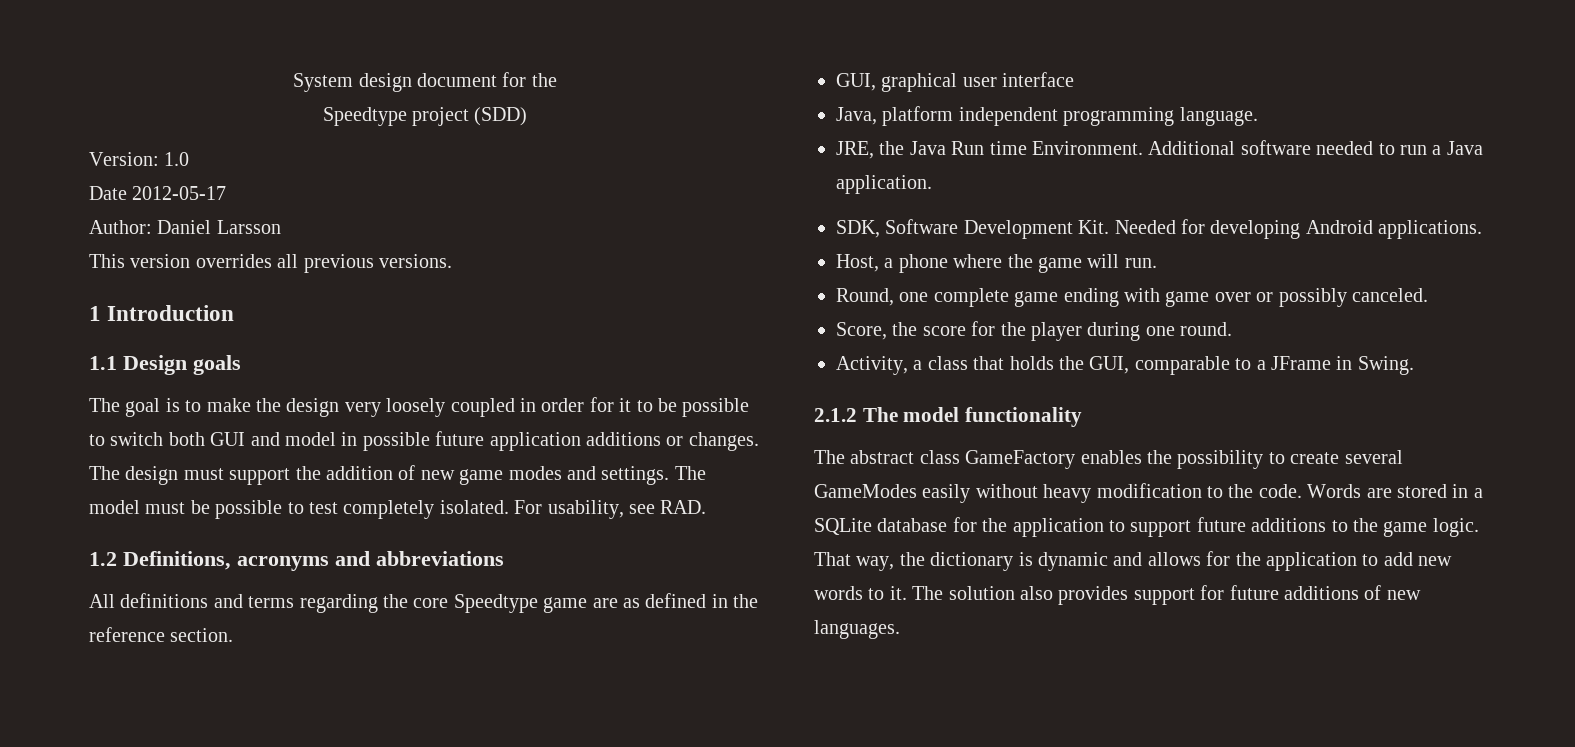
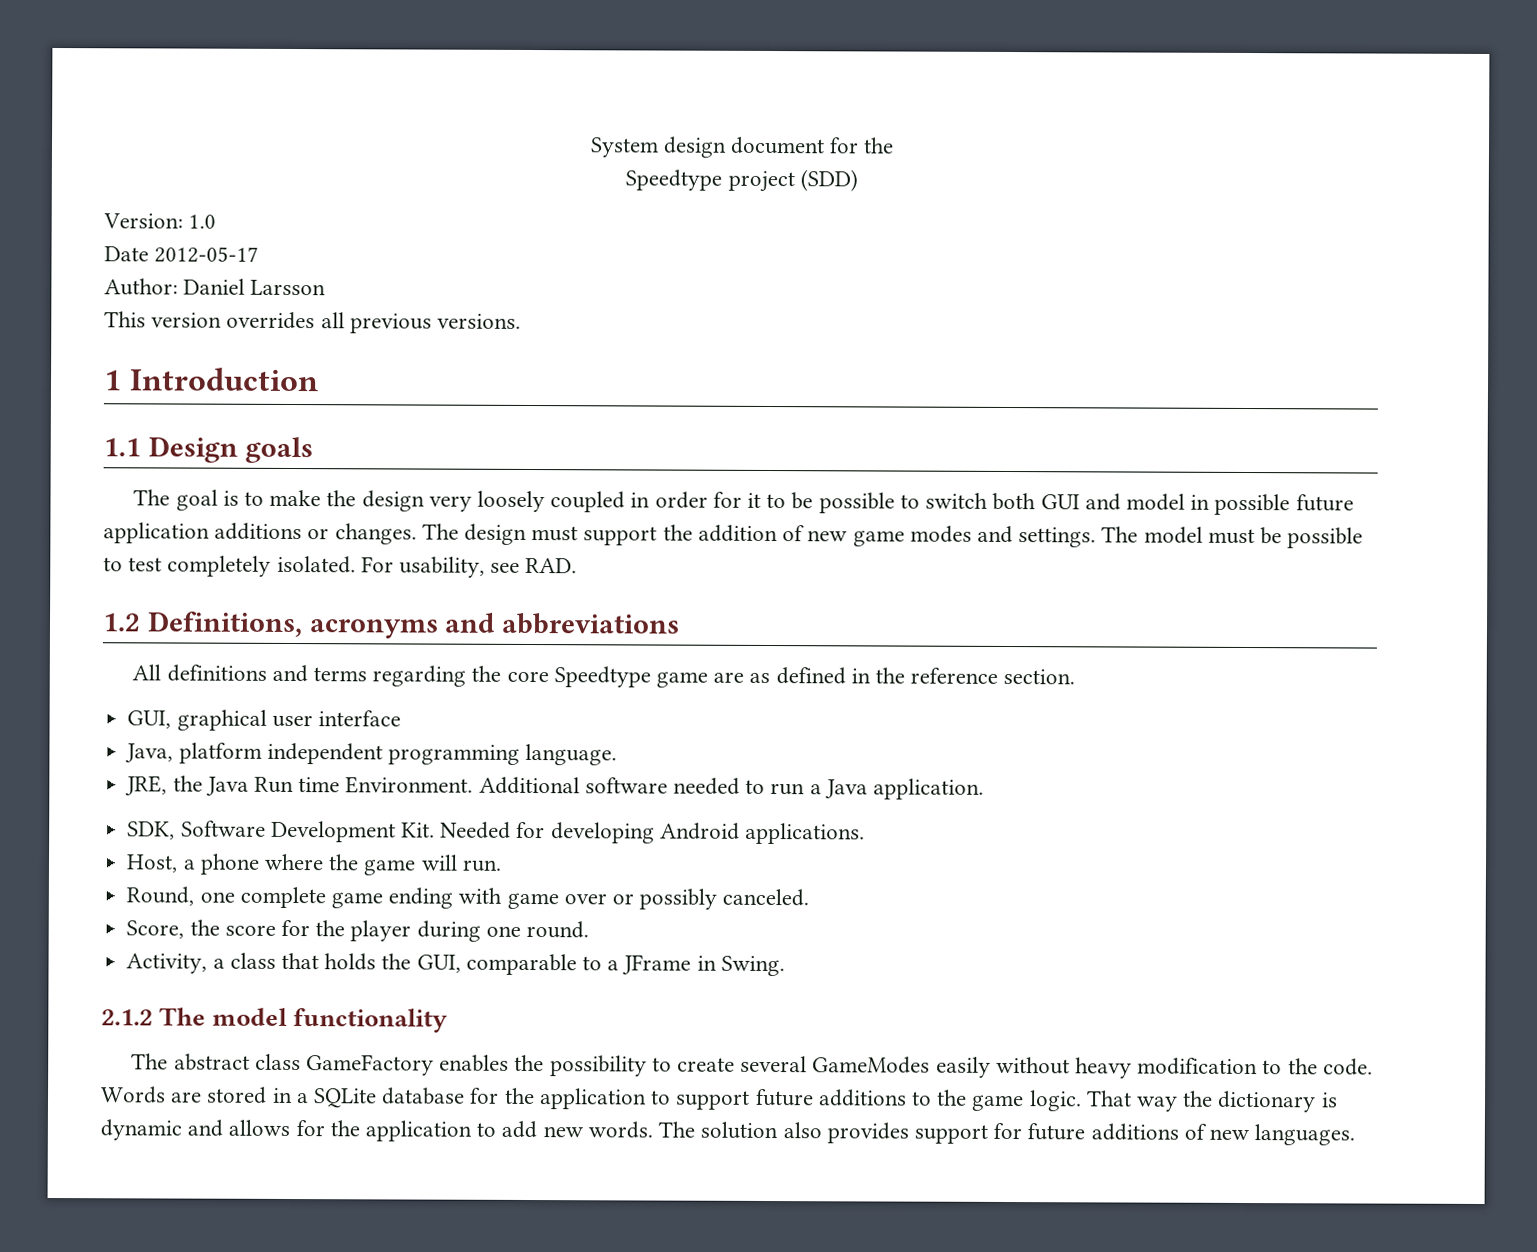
[856,556,895,571] way, -> [1135,1096,1178,1112] way
[814,586,907,600] words to it. -> [587,1121,653,1139] words.

